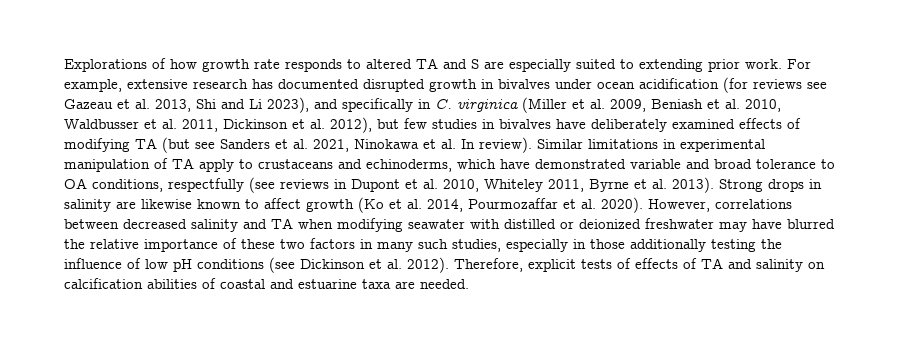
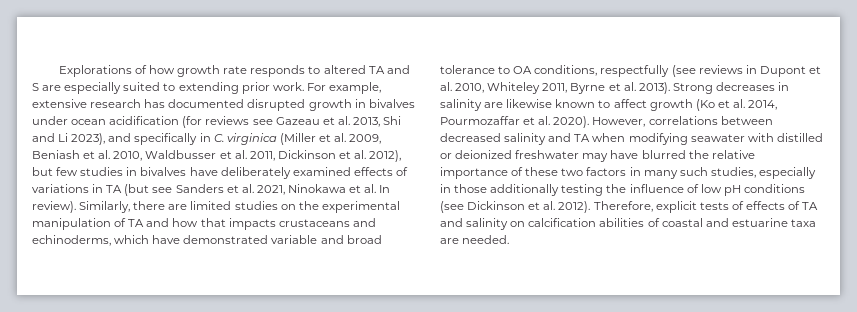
[64,138,130,152] modifying -> [32,184,104,193] variations in
[537,139,765,152] [64,158,253,172] Similar limitations in experimental manipulation of TA apply to -> [79,201,400,213] [32,218,276,230] Similarly, there are limited studies on the experimental manipulation of TA and how that impacts
[768,179,804,192] drops -> [715,82,775,91] decreases

